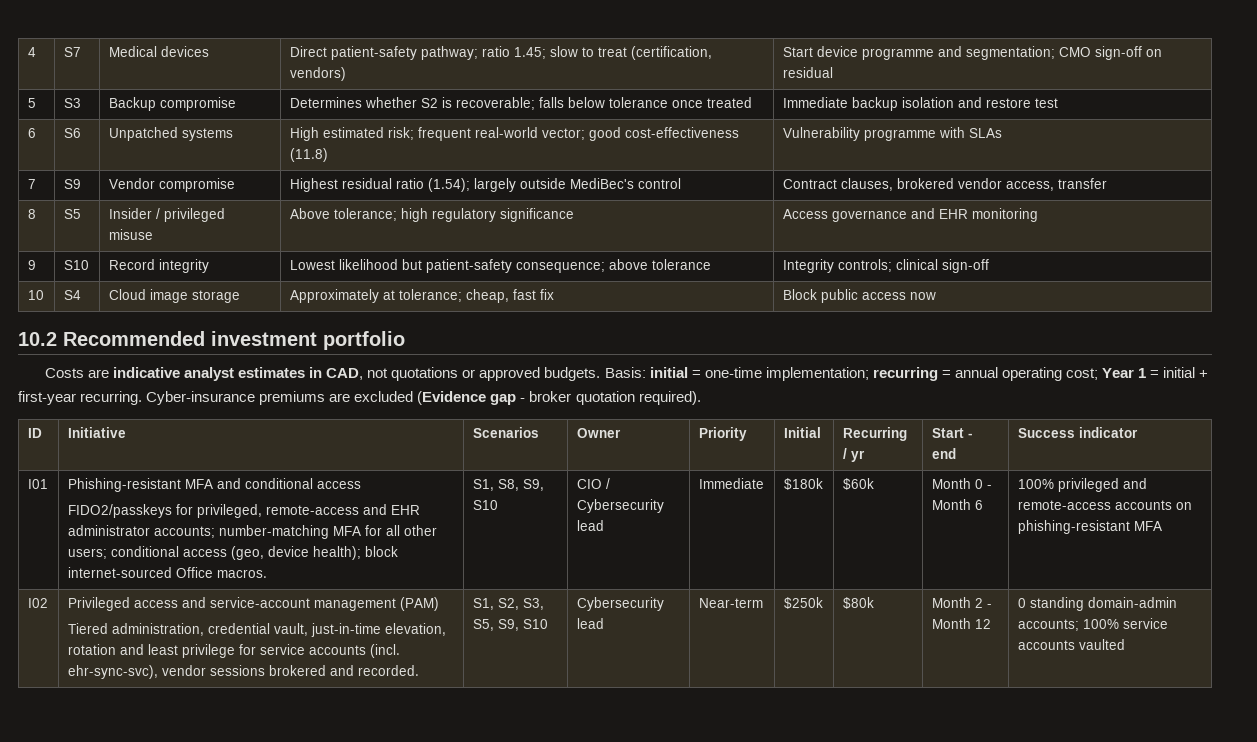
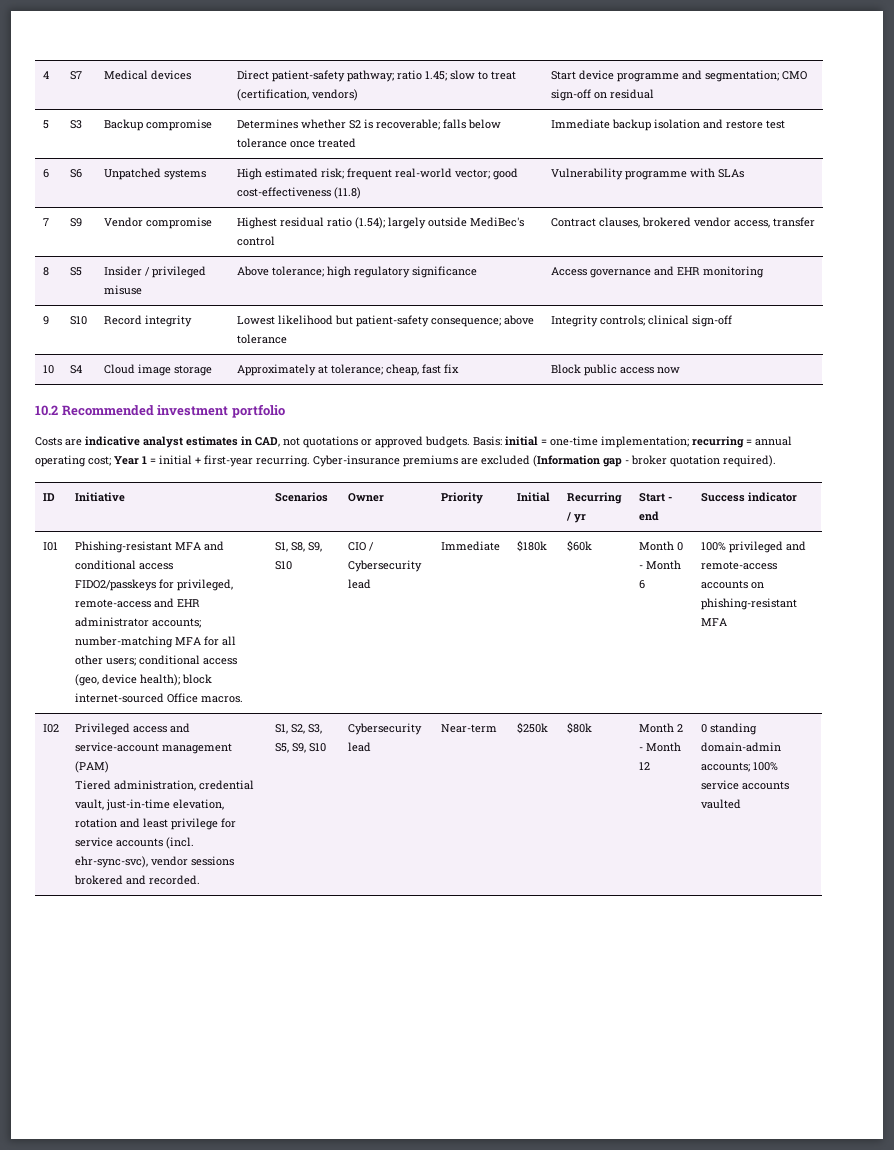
[417,391,487,405] (Evidence -> [533,455,600,467] (Information

